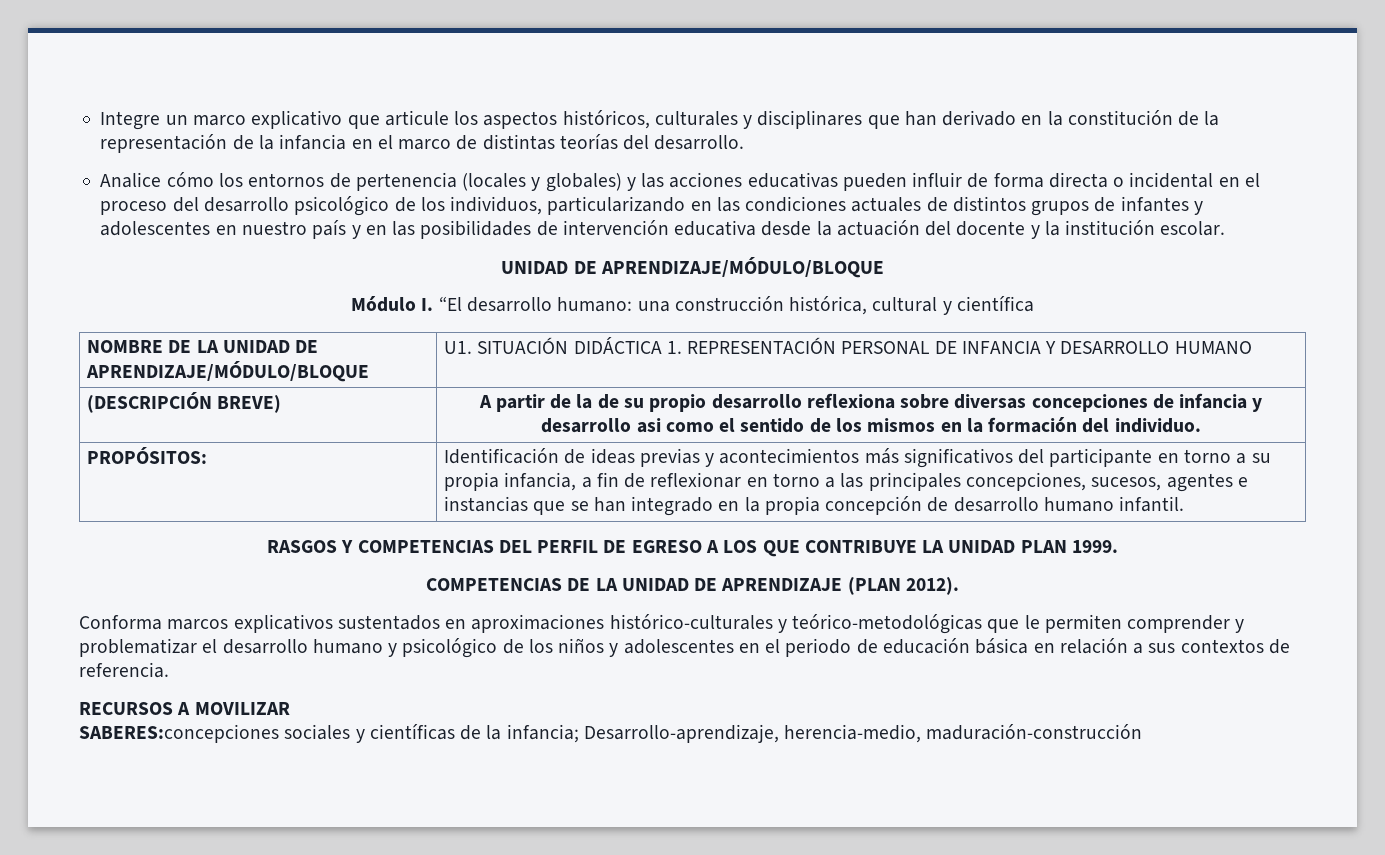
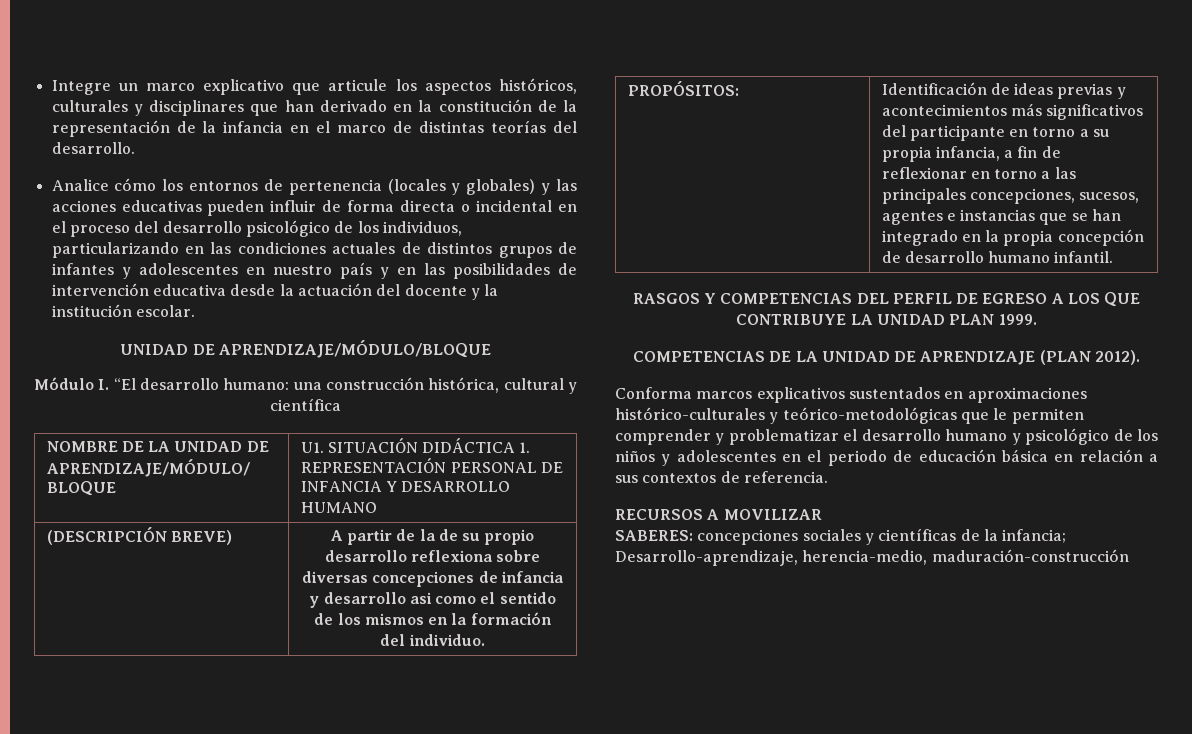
[79,724,279,743] SABERES:concepciones -> [615,529,799,545] SABERES: concepciones

